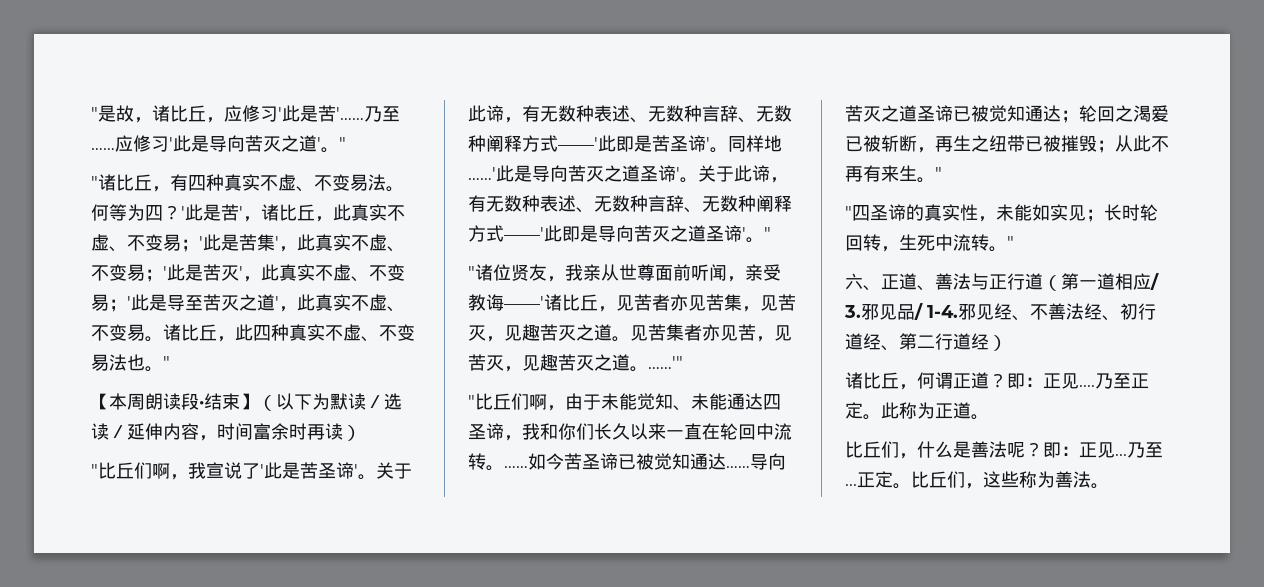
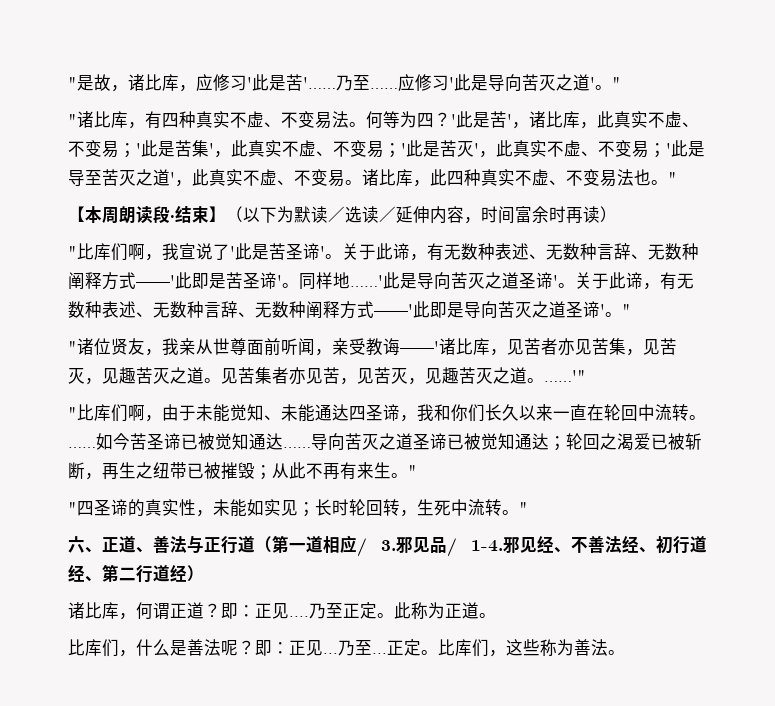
[188,105,206,122] 丘 -> [162,74,179,91] 库
[134,174,152,191] 丘 -> [111,111,128,128] 库
[297,204,315,221] 丘 -> [563,111,580,128] 库
[199,324,217,341] 丘 -> [396,169,413,186] 库
[116,462,134,479] 丘 -> [94,243,111,260] 库
[580,294,598,311] 丘 -> [473,338,490,355] 库
[493,393,511,410] 丘 -> [94,404,111,421] 库
[881,372,899,389] 丘 -> [102,602,119,619] 库
[863,441,881,458] 丘 -> [85,639,102,656] 库
[929,471,947,488] 丘 -> [455,639,472,656] 库

